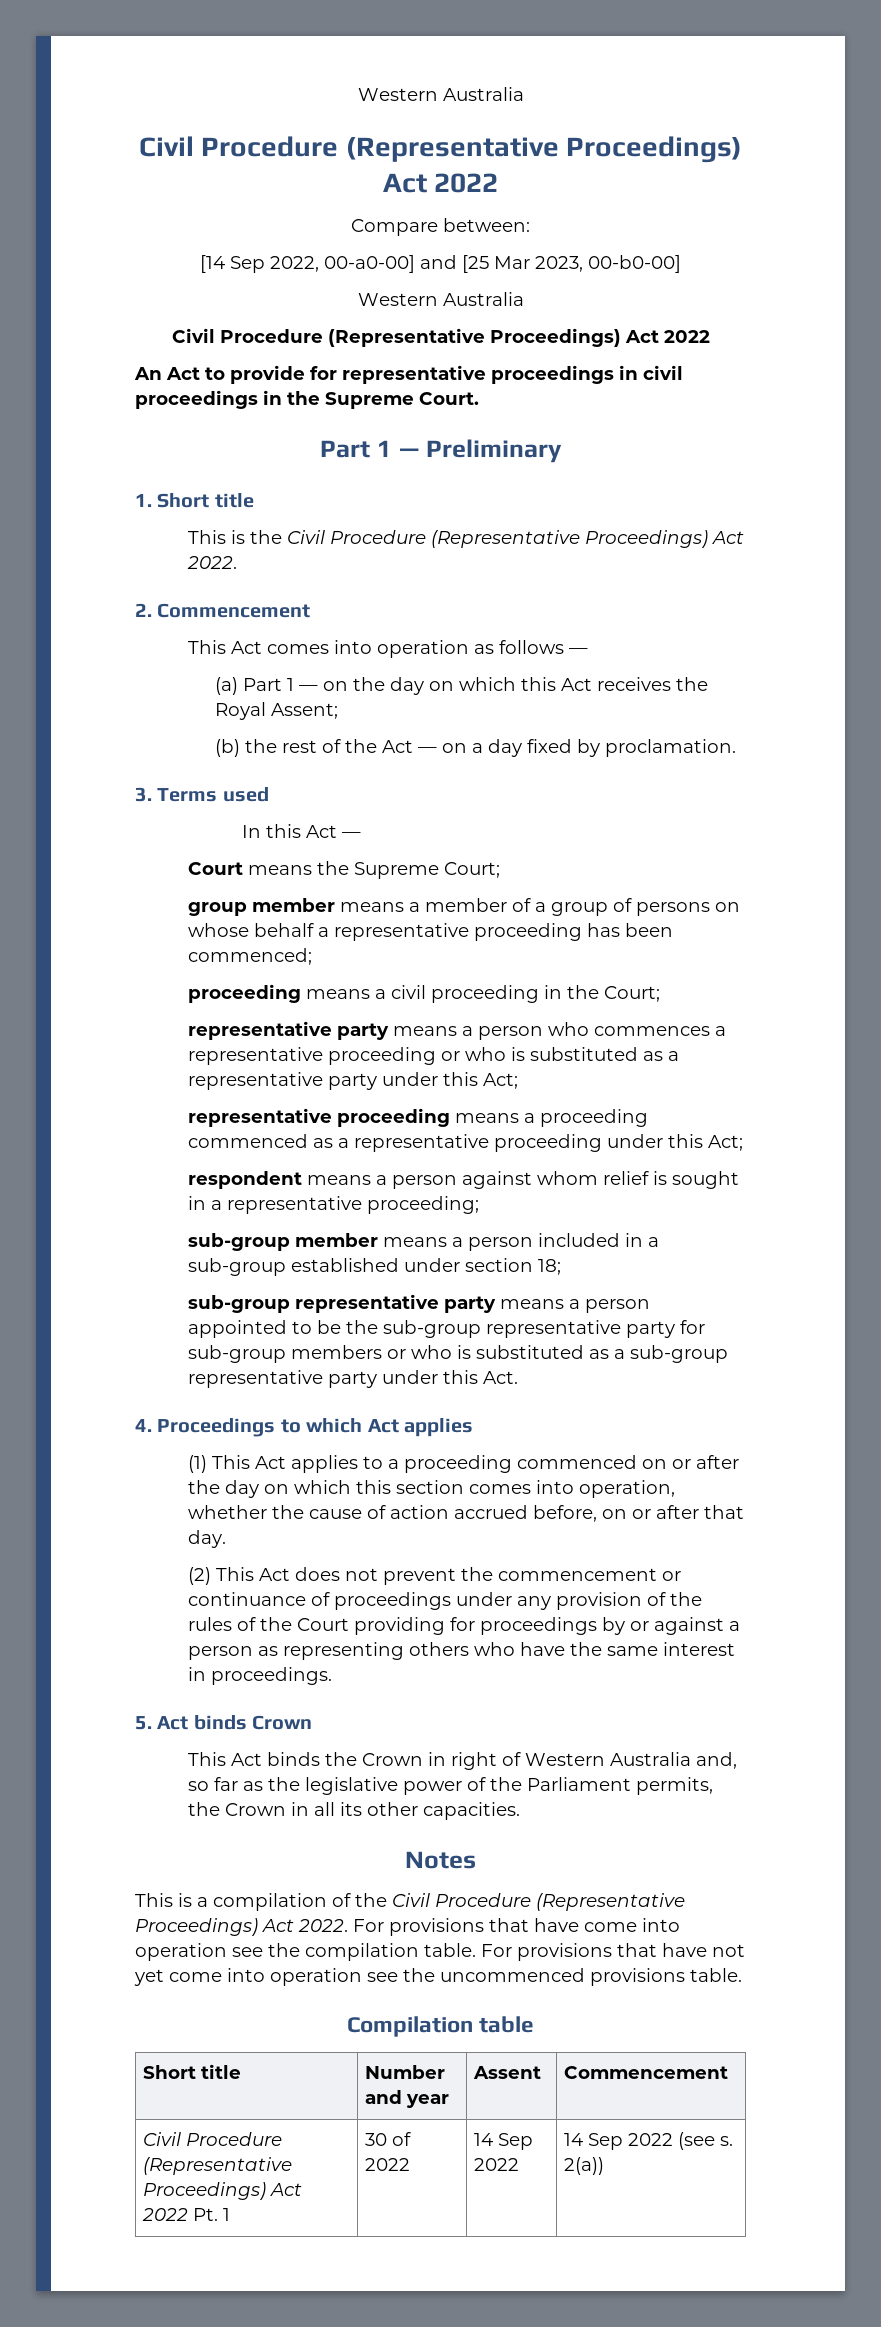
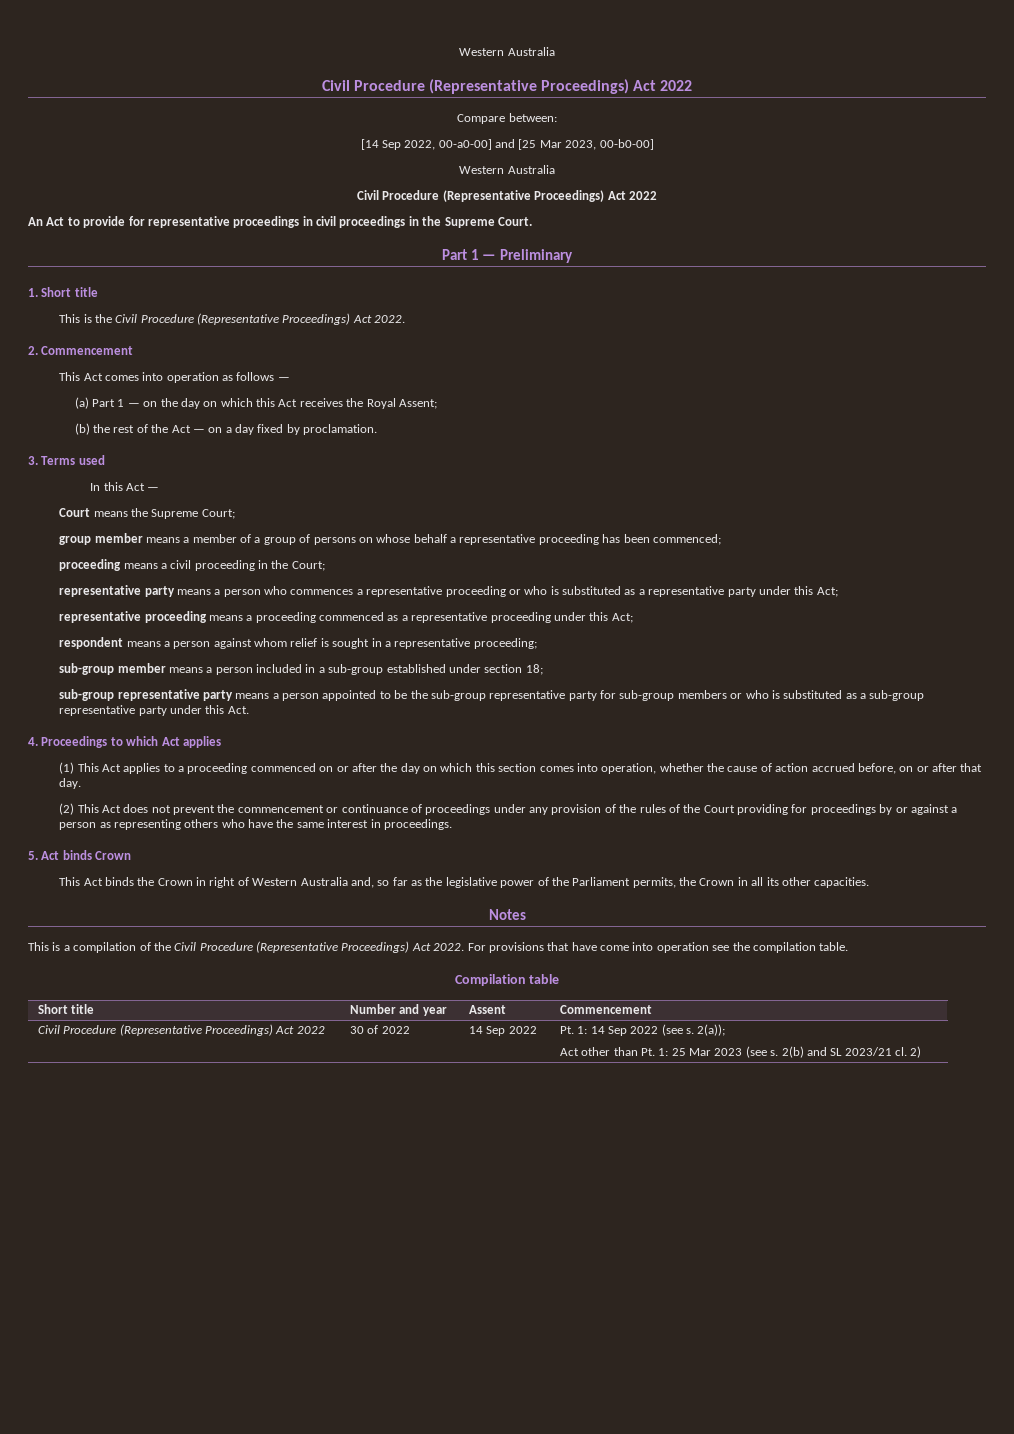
[481,1943,745,1961] [134,1968,742,1986] For provisions that have not yet come into operation see the uncommenced provisions table. -> (849, 946) none
[192,2208,230,2221] Pt. 1 -> (325, 1030) none
(519, 2164) none -> [559,1026,588,1034] Pt. 1:
[563,2157,604,2175] 2(a)) -> [697,1024,726,1036] [559,1046,922,1058] 2(a)); // Act other than Pt. 1: 25 Mar 2023 (see s. 2(b) and SL 2023/21 cl. 2)

